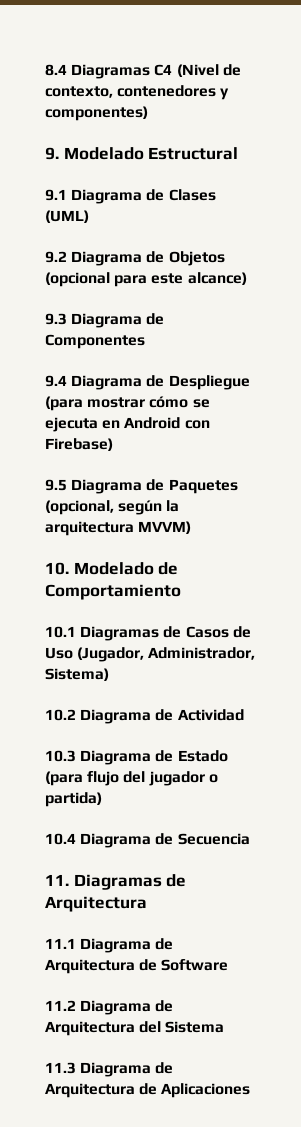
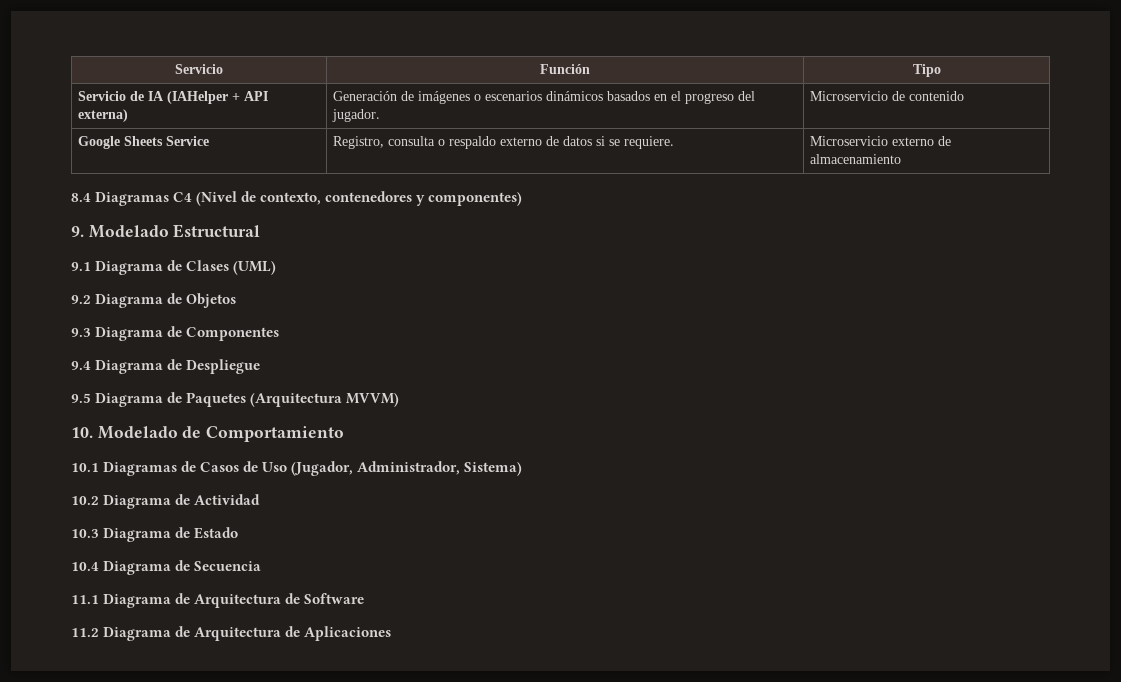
(45, 70) none -> [175,64,223,74] [540,64,590,74] [912,64,941,77] [78,91,269,104] [78,109,129,122] [333,91,756,104] [332,109,381,122] [810,91,965,101] [78,136,210,149] [333,136,675,149] [810,136,952,146] [810,154,902,164] Servicio | Función | Tipo // Servicio de IA (IAHelper + API externa) | Generación de imágenes o escenarios dinámicos basados en el progreso del jugador. | Microservicio de contenido // Google Sheets Service | Registro, consulta o respaldo externo de datos si se requiere. | Microservicio externo de almacenamiento //
[45,272,247,287] (opcional para este alcance) -> (237, 300) none
[45,396,210,411] [45,417,210,432] [45,438,113,451] (para mostrar cómo se ejecuta en Android con Firebase) -> (261, 366) none
[45,500,180,515] [45,521,134,536] (opcional, según la arquitectura -> [250,393,343,407] (Arquitectura
[45,771,218,786] [45,792,102,807] (para flujo del jugador o partida) -> (239, 533) none
[45,874,187,890] [45,896,147,912] // 11. Diagramas de Arquitectura -> (262, 566) none
[139,1021,225,1033] [45,1062,174,1077] [45,1083,135,1098] del Sistema // 11.3 Diagrama de Arquitectura -> (282, 634) none

